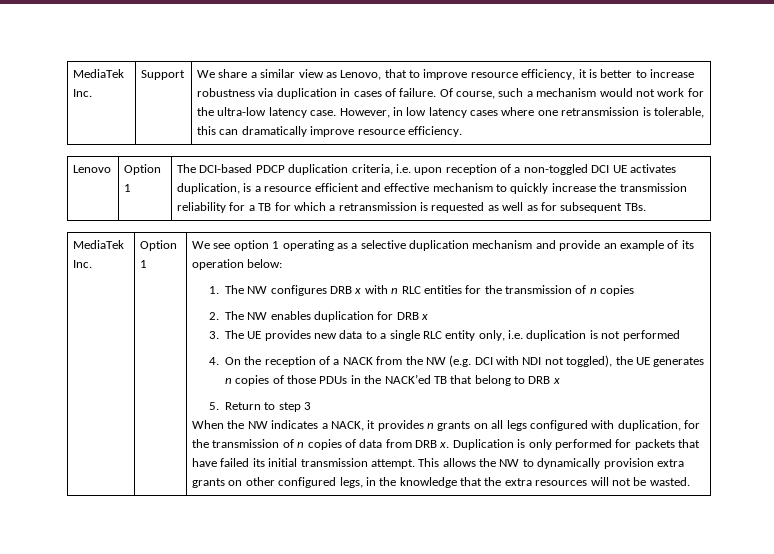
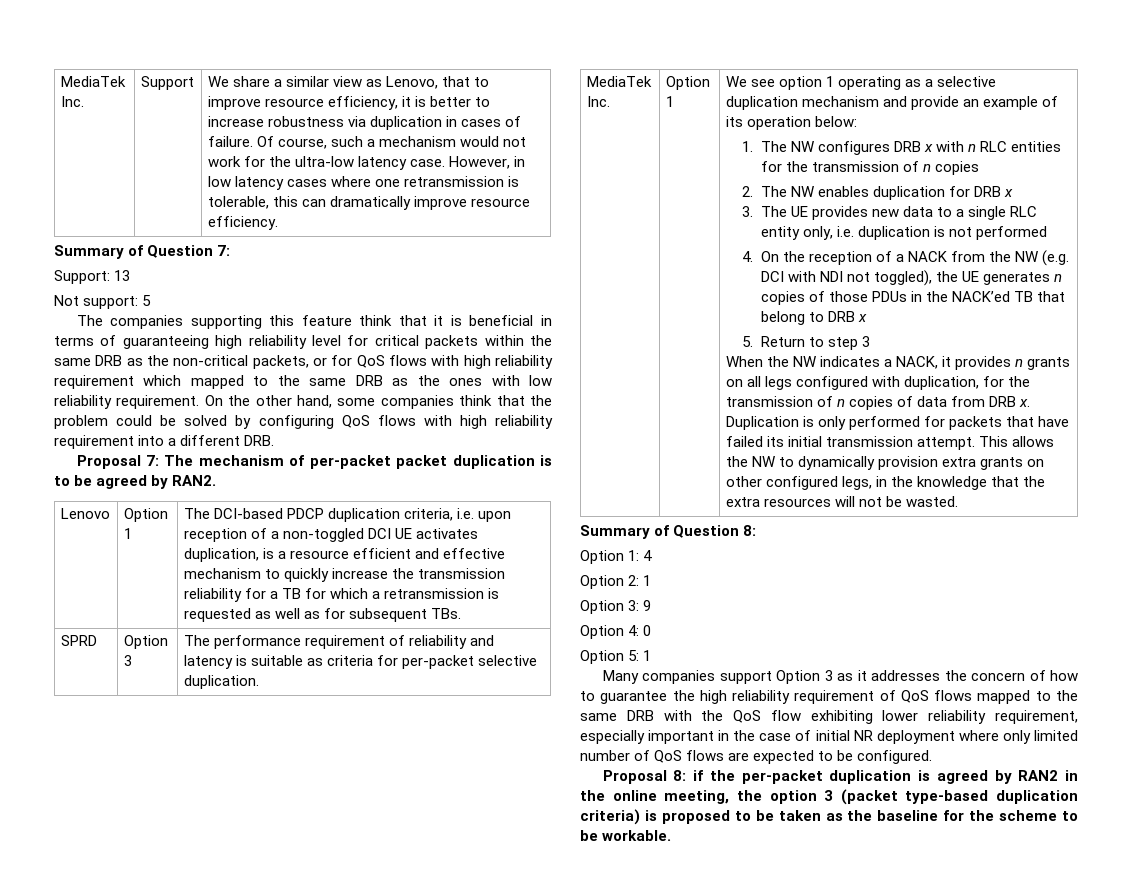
(462, 131) none -> [54,245,231,259] [54,270,131,284] [54,295,152,309] [76,315,552,329] [54,335,552,349] [54,355,553,369] [54,375,552,389] [54,395,552,409] [54,415,554,429] [54,435,275,449] [76,455,552,469] [54,475,217,489] // Summary of Question 7: // Support: 13 // Not support: 5 // The companies supporting this feature think that it is beneficial in terms of guaranteeing high reliability level for critical packets within the same DRB as the non-critical packets, or for QoS flows with high reliability requirement which mapped to the same DRB as the ones with low reliability requirement. On the other hand, some companies think that the problem could be solved by configuring QoS flows with high reliability requirement into a different DRB. // Proposal 7: The mechanism of per-packet packet duplication is to be agreed by RAN2.
(646, 207) none -> [60,635,97,646] [123,635,168,649] [123,655,132,666] [183,635,495,649] [183,655,538,669] [183,675,259,689] // SPRD | Option 3 | The performance requirement of reliability and latency is suitable as criteria for per-packet selective duplication.
(690, 481) none -> [580,525,757,539] [580,550,653,564] [580,575,652,589] [580,600,652,614] [580,625,652,639] [580,650,652,664] [602,670,1078,684] [580,690,1078,704] [580,710,1078,724] [580,730,1078,744] [580,750,933,764] [602,770,1078,784] [580,789,1078,805] [580,809,1078,825] [580,830,672,841] // Summary of Question 8: // Option 1: 4 // Option 2: 1 // Option 3: 9 // Option 4: 0 // Option 5: 1 // Many companies support Option 3 as it addresses the concern of how to guarantee the high reliability requirement of QoS flows mapped to the same DRB with the QoS flow exhibiting lower reliability requirement, especially important in the case of initial NR deployment where only limited number of QoS flows are expected to be configured. // Proposal 8: if the per-packet duplication is agreed by RAN2 in the online meeting, the option 3 (packet type-based duplication criteria) is proposed to be taken as the baseline for the scheme to be workable.

